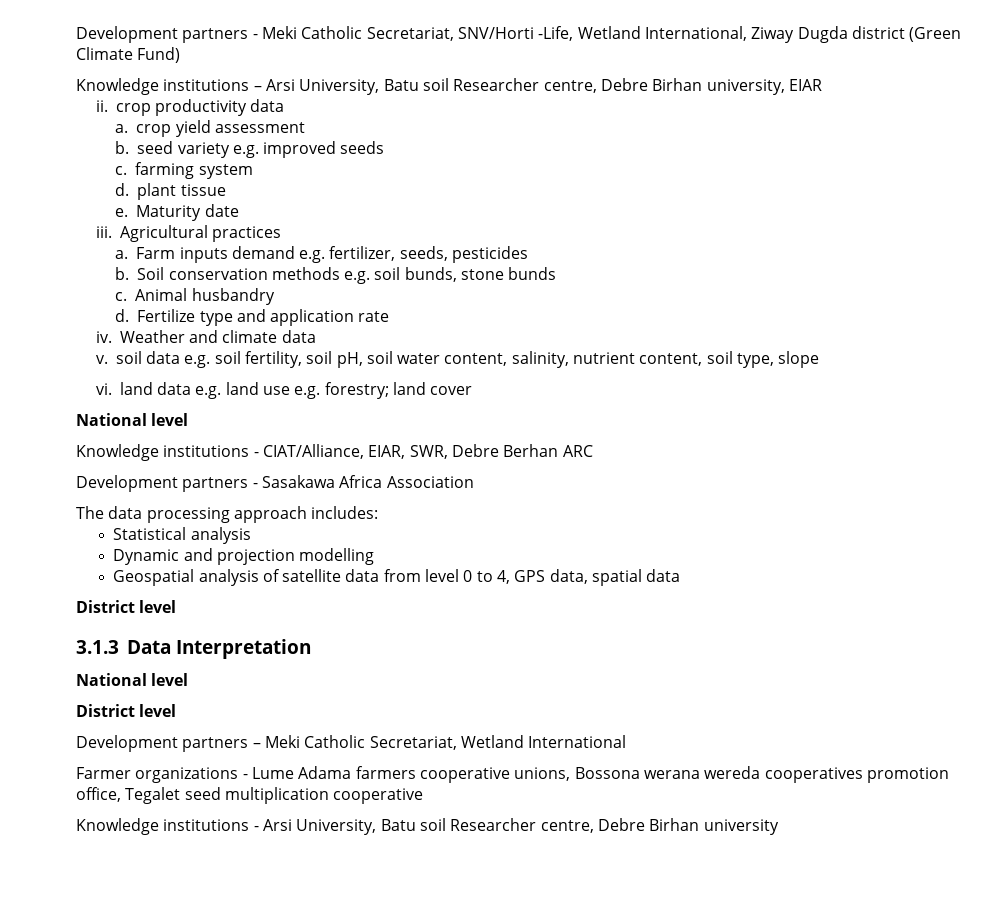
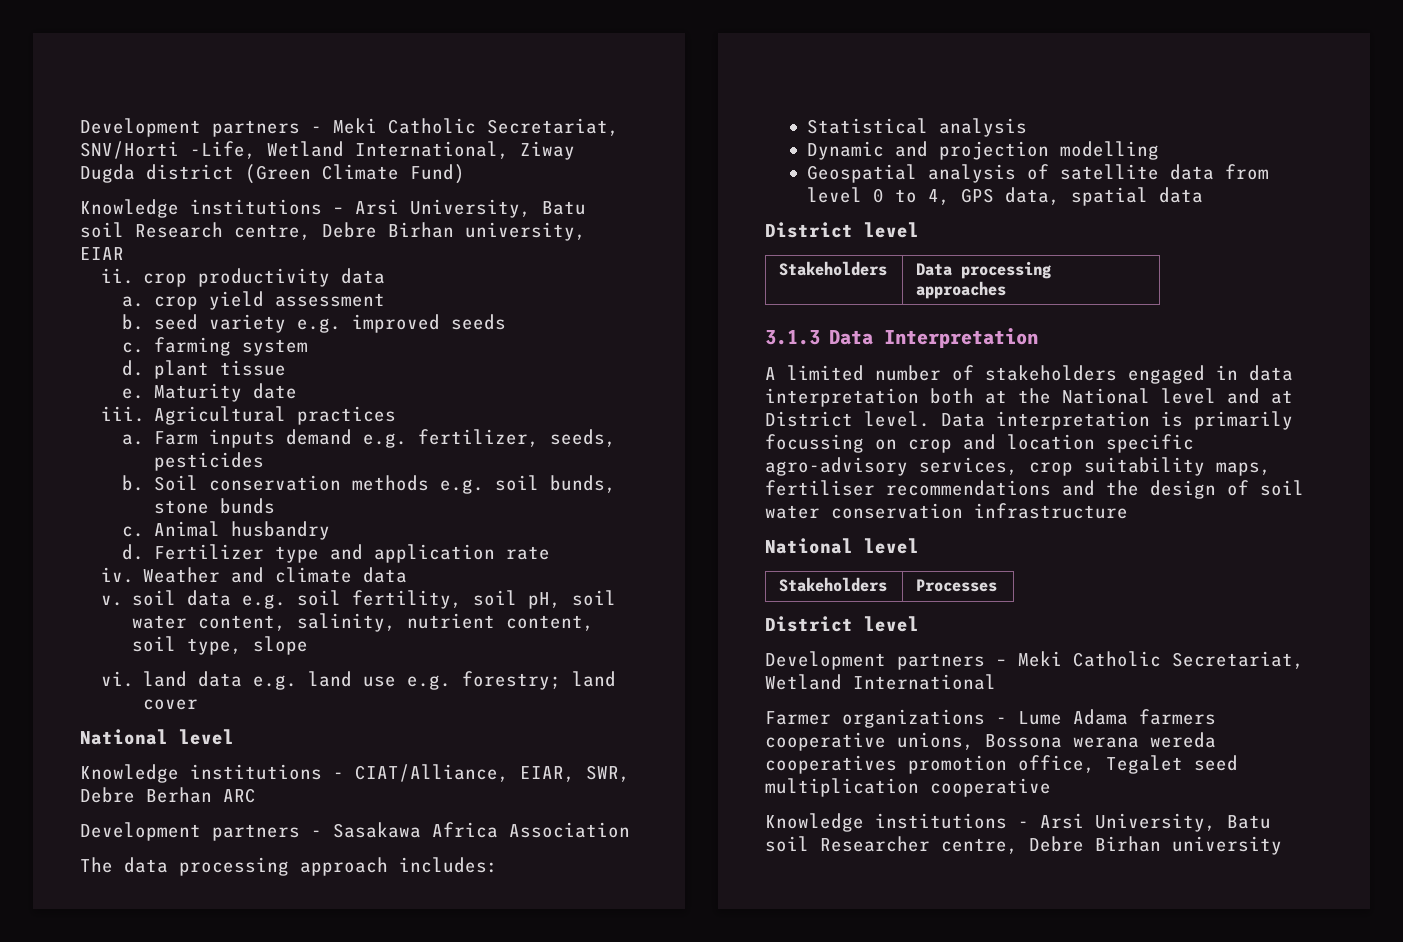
[453,78,540,91] Researcher -> [135,222,223,238] Research
[137,309,196,322] Fertilize -> [153,544,264,560] Fertilizer
(177, 606) none -> [779,261,888,276] [916,261,1052,279] [916,281,1007,299] // Stakeholders | Data processing approaches
[76,673,189,686] National level -> [765,365,1293,384] [765,388,1293,407] [765,411,1293,430] [765,434,1194,453] [765,457,1271,476] [765,480,1304,499] [765,503,1128,519] [765,538,919,554] [779,577,888,592] [916,579,998,592] A limited number of stakeholders engaged in data interpretation both at the National level and at District level. Data interpretation is primarily focussing on crop and location specific agro-advisory services, crop suitability maps, fertiliser recommendations and the design of soil water conservation infrastructure // National level // Stakeholders | Processes

